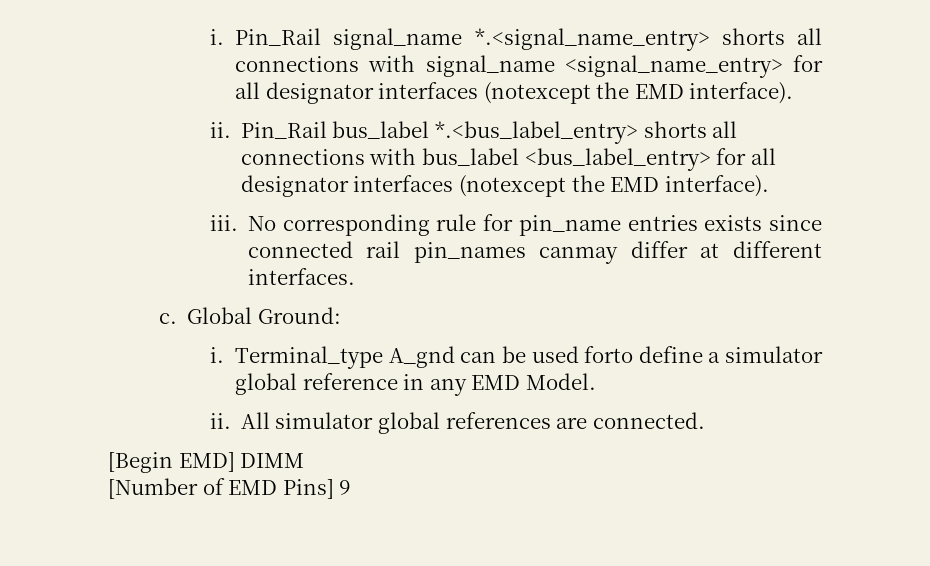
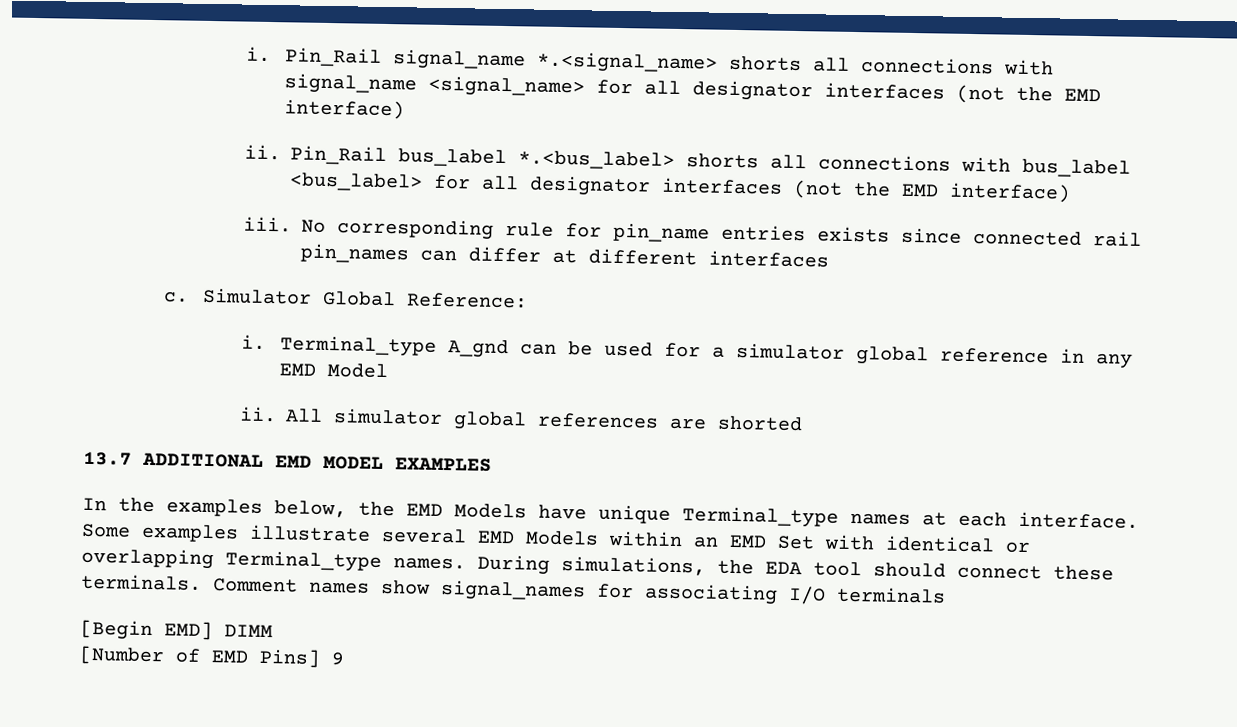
[474,28,710,51] *.<signal_name_entry> -> [536,51,719,74] *.<signal_name>
[564,55,824,78] [235,82,794,104] <signal_name_entry> for all designator interfaces (notexcept the EMD interface). -> [428,75,1102,104] [284,99,406,120] <signal_name> for all designator interfaces (not the EMD interface)
[435,121,639,144] *.<bus_label_entry> -> [518,150,676,170] *.<bus_label>
[524,148,776,171] [240,175,769,197] <bus_label_entry> for all designator interfaces (notexcept the EMD interface). -> [289,172,1072,203] <bus_label> for all designator interfaces (not the EMD interface)
[539,246,619,264] canmay -> [420,249,458,262] can
[247,268,355,285] interfaces. -> [708,250,830,268] interfaces
[187,307,341,324] Global Ground: -> [202,287,529,309] Simulator Global Reference:
[584,346,703,363] forto define -> [664,342,702,358] for
[525,373,596,390] Model. -> [327,363,389,379] Model
[592,412,705,429] connected. -> [717,415,804,432] [83,451,492,472] [82,497,1139,529] [81,523,1031,554] [81,547,1114,581] [81,573,946,605] shorted // 13.7 ADDITIONAL EMD MODEL EXAMPLES // In the examples below, the EMD Models have unique Terminal_type names at each interface. Some examples illustrate several EMD Models within an EMD Set with identical or overlapping Terminal_type names. During simulations, the EDA tool should connect these terminals. Comment names show signal_names for associating I/O terminals

